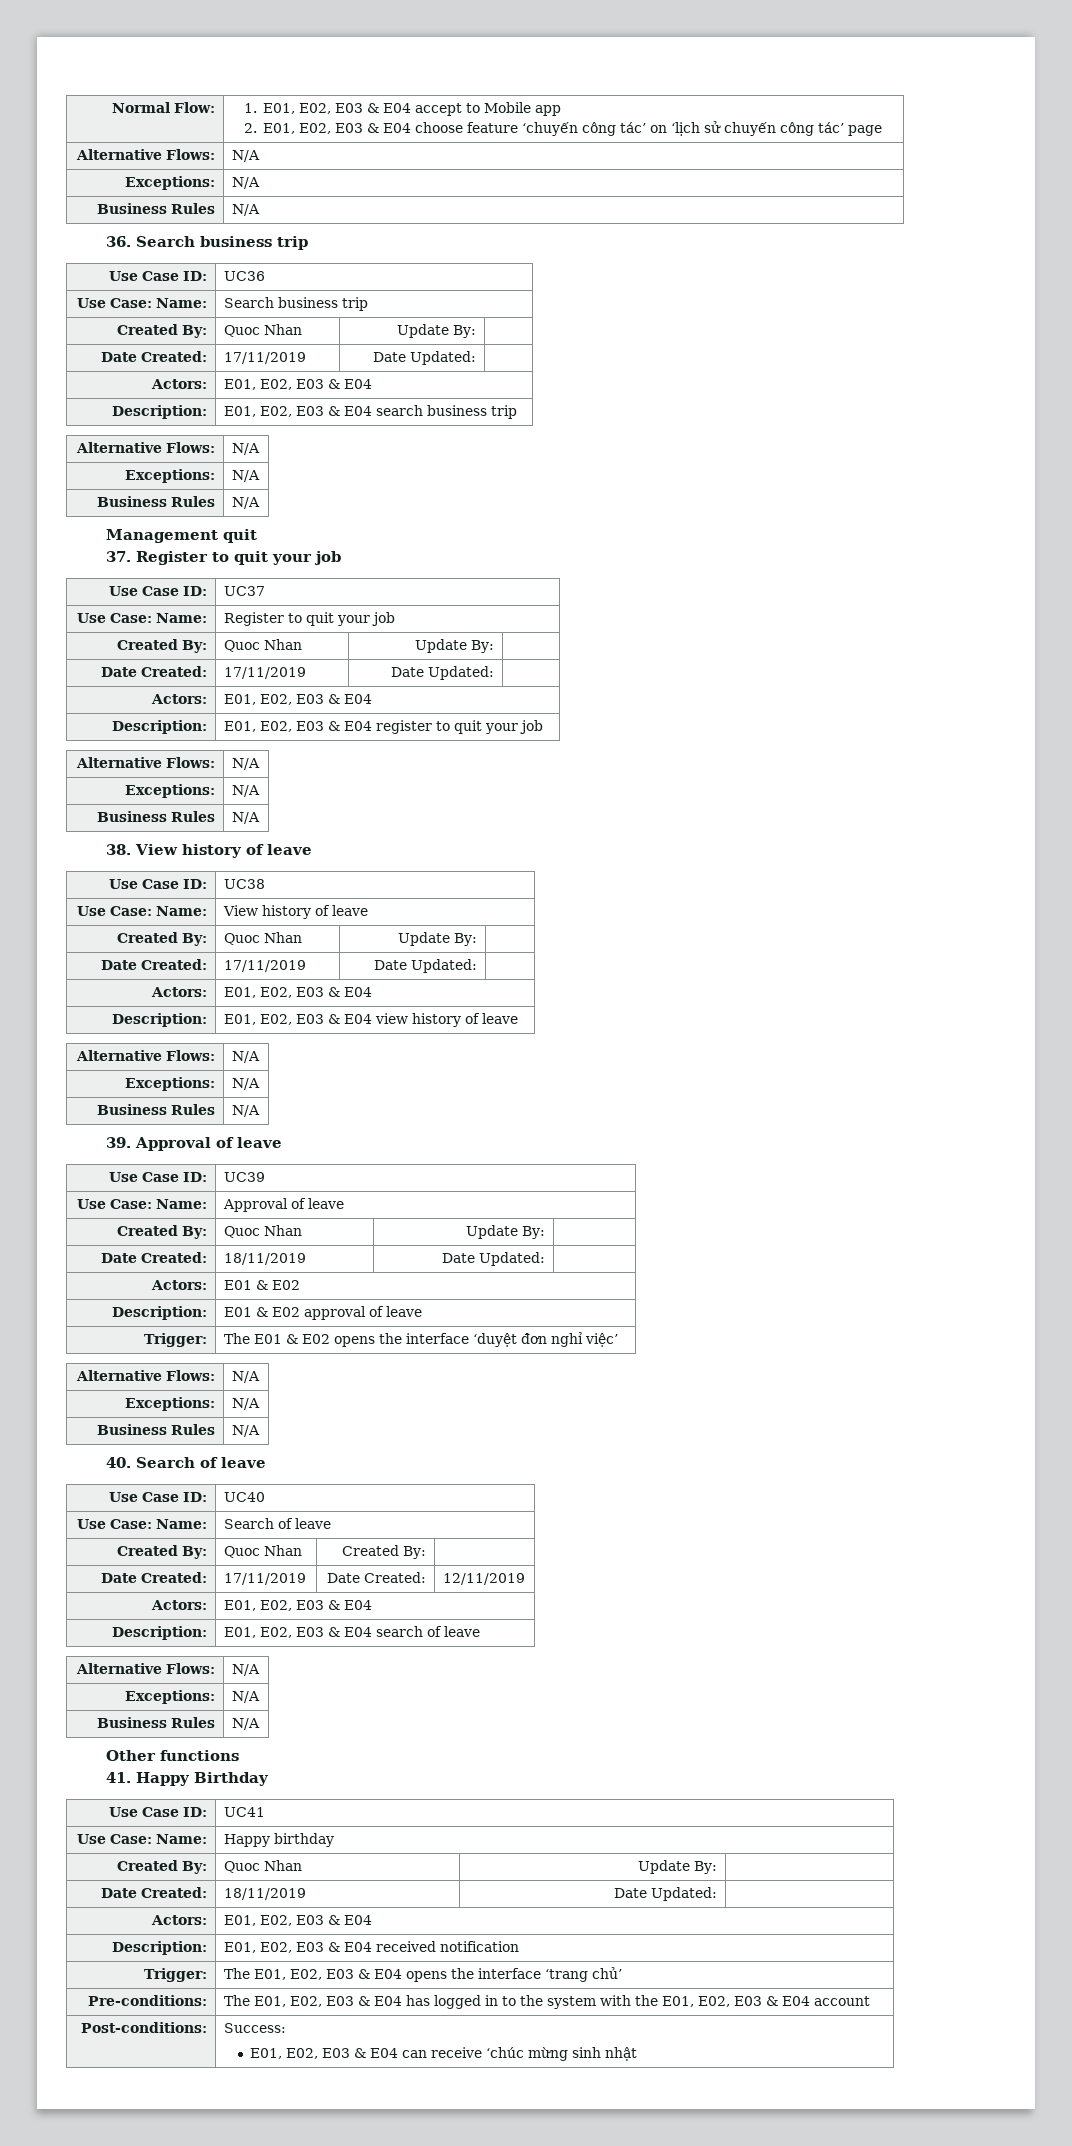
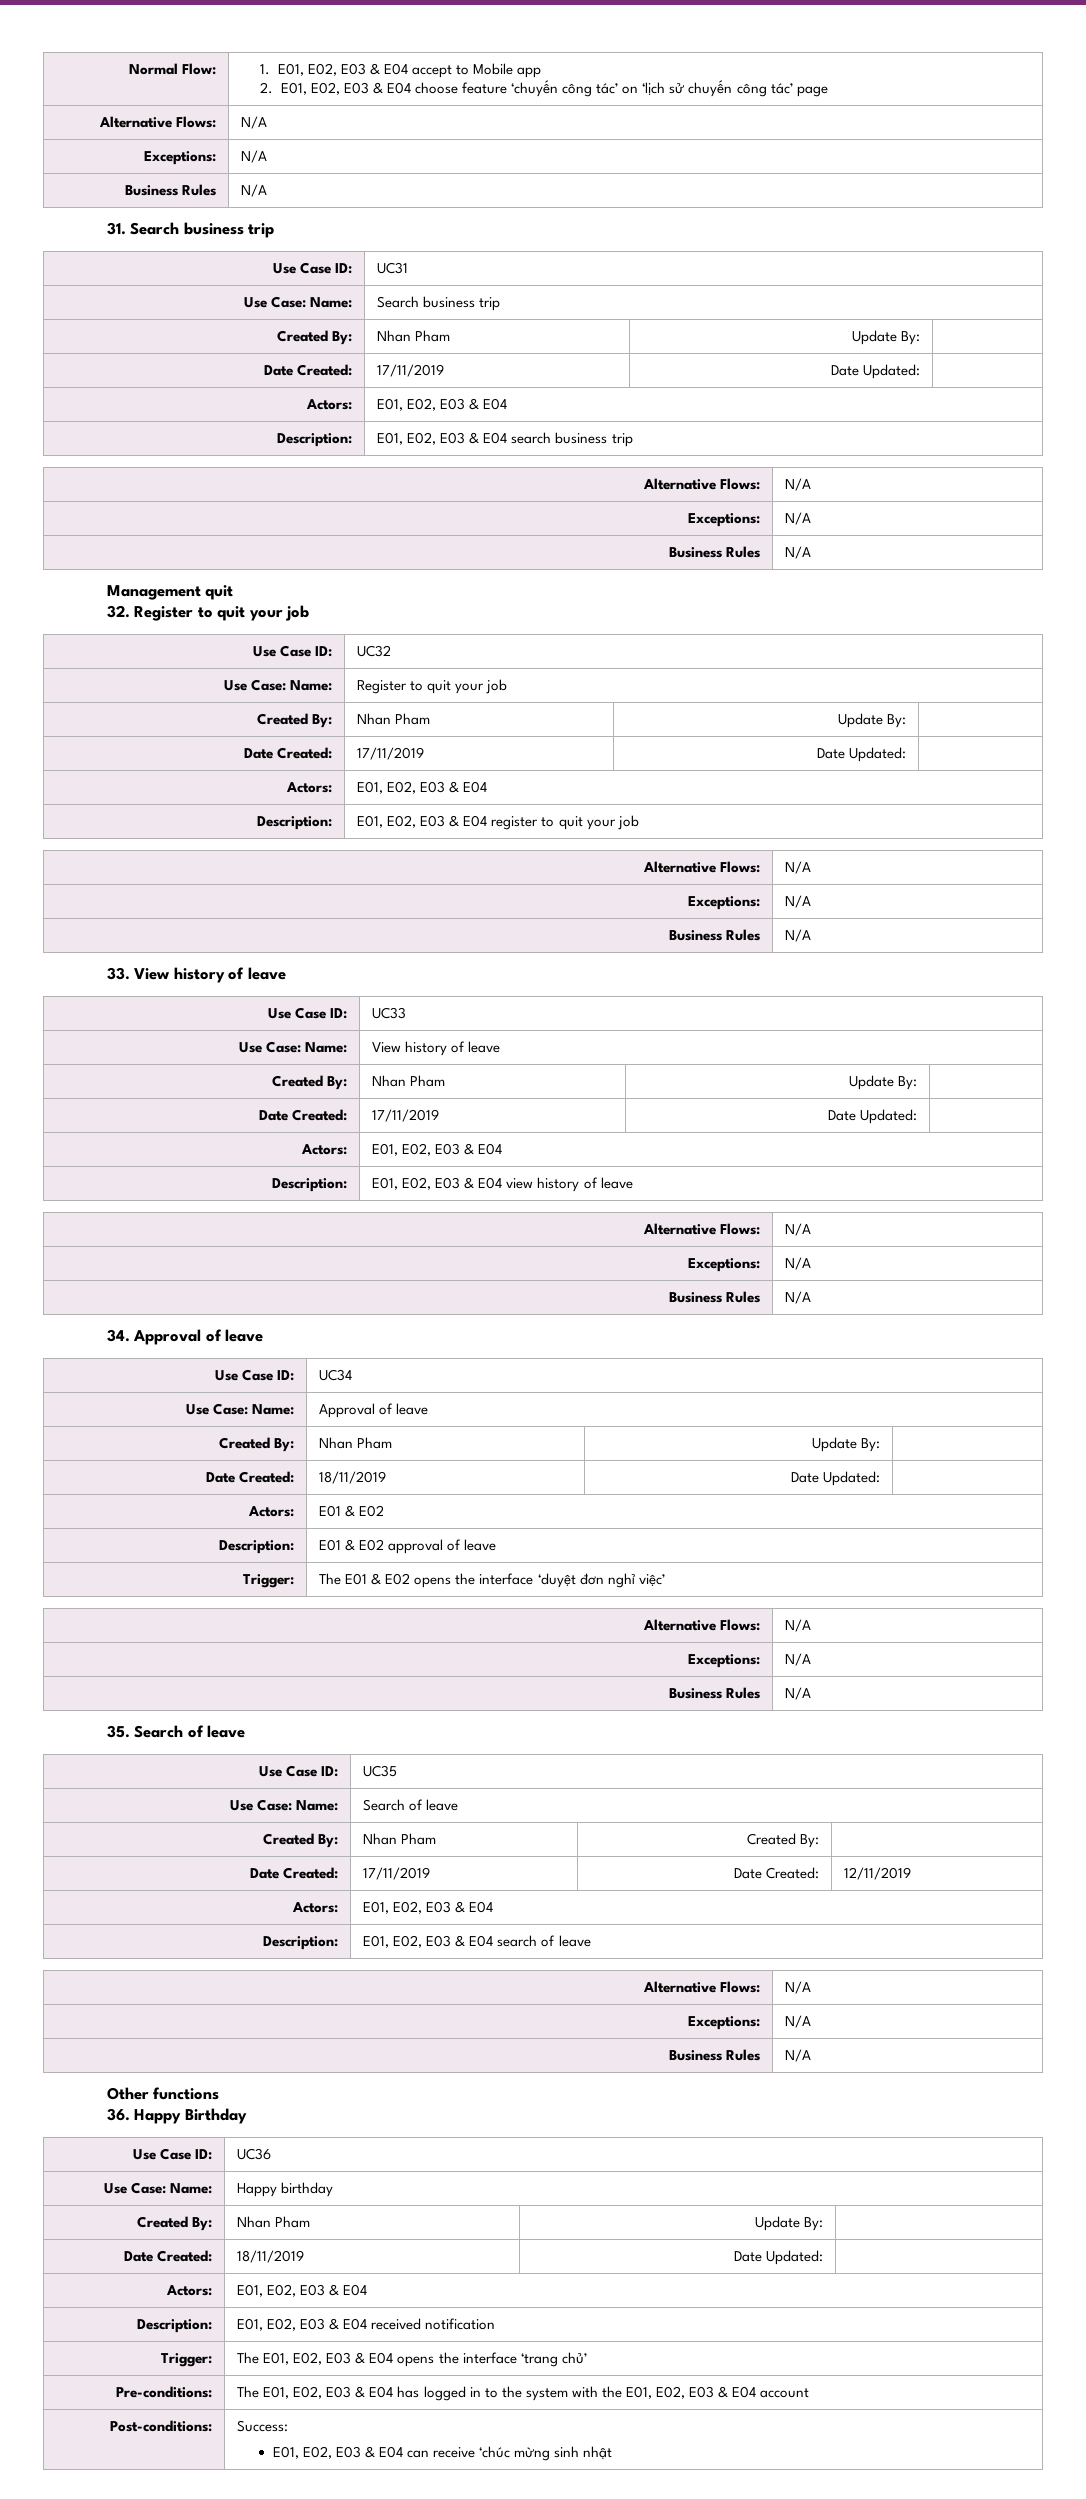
[105,236,131,247] 36. -> [106,222,126,235] 31.
[223,271,265,281] UC36 -> [377,262,409,274] UC31
[223,324,302,337] Quoc Nhan -> [377,330,451,342] Nhan Pham
[105,551,131,562] 37. -> [106,605,130,618] 32.
[223,586,265,596] UC37 -> [357,645,392,657] UC32
[223,639,302,652] Quoc Nhan -> [357,713,431,725] Nhan Pham
[105,844,131,855] 38. -> [106,967,130,980] 33.
[223,879,265,889] UC38 -> [372,1007,407,1019] UC33
[223,932,302,945] Quoc Nhan -> [372,1075,446,1087] Nhan Pham
[105,1137,131,1148] 39. -> [106,1329,130,1342] 34.
[223,1172,265,1182] UC39 -> [319,1369,353,1381] UC34
[223,1225,302,1238] Quoc Nhan -> [319,1437,393,1449] Nhan Pham
[105,1457,131,1468] 40. -> [106,1725,130,1738] 35.
[223,1492,265,1502] UC40 -> [363,1765,398,1777] UC35
[223,1545,302,1558] Quoc Nhan -> [363,1833,437,1845] Nhan Pham
[105,1772,131,1783] 41. -> [106,2108,130,2121] 36.
[223,1807,265,1817] UC41 -> [237,2148,272,2160] UC36
[223,1860,302,1873] Quoc Nhan -> [237,2216,311,2228] Nhan Pham

